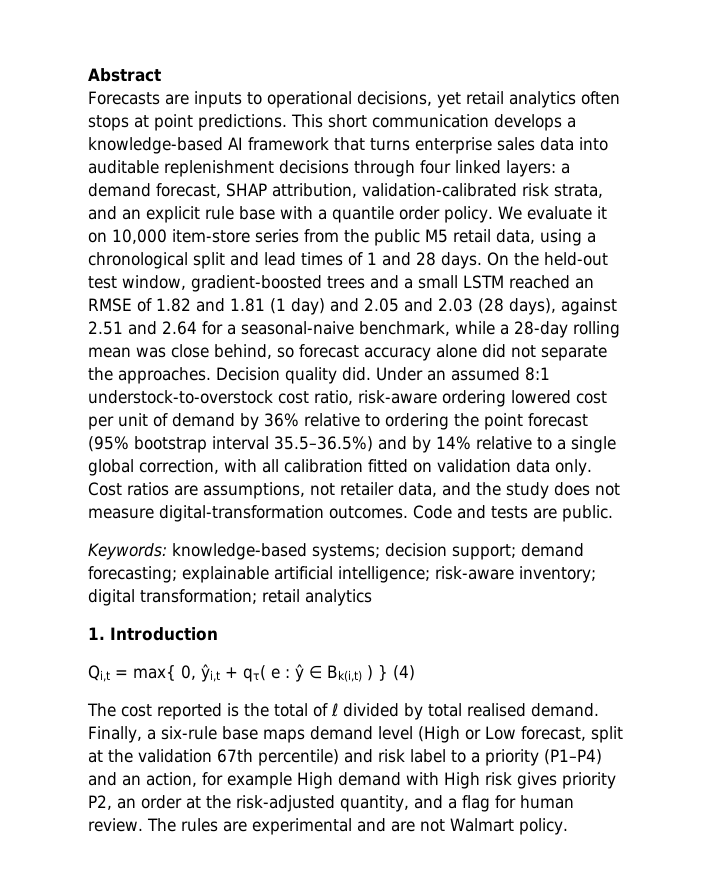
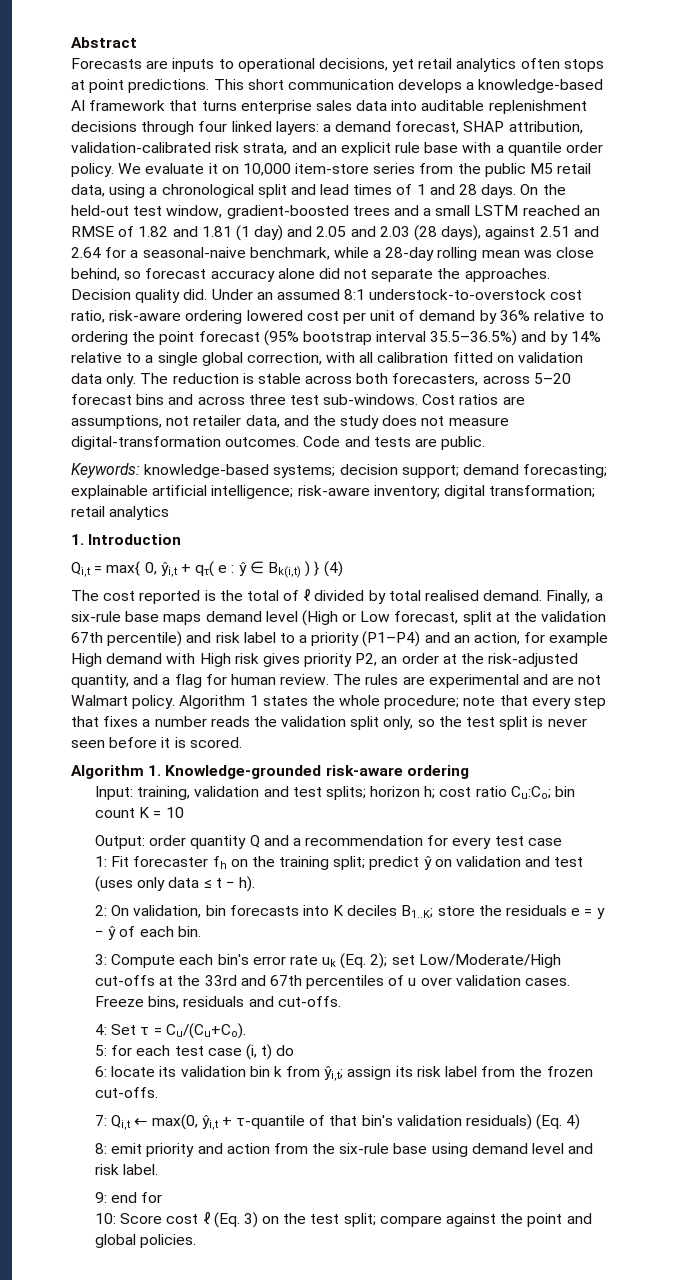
(592, 467) none -> [140,373,571,386] [71,394,419,405] The reduction is stable across both forecasters, across 5–20 forecast bins and across three test sub-windows.
(568, 826) none -> [179,695,607,709] [71,716,587,730] [71,737,242,748] [71,765,469,779] [94,786,576,800] [94,807,184,818] [94,835,562,849] [94,856,584,870] [94,876,256,892] [94,905,605,919] [94,926,201,940] [94,953,561,969] [94,975,571,989] [94,996,341,1009] [94,1023,246,1039] [94,1044,295,1060] [94,1066,593,1081] [94,1087,158,1098] [94,1114,581,1130] [94,1143,594,1157] [94,1164,159,1175] [94,1192,163,1203] [94,1212,592,1228] [94,1234,197,1248] Algorithm 1 states the whole procedure; note that every step that fixes a number reads the validation split only, so the test split is never seen before it is scored. // Algorithm 1. Knowledge-grounded risk-aware ordering // Input: training, validation and test splits; horizon h; cost ratio Cu:Co; bin count K = 10 // Output: order quantity Q and a recommendation for every test case // 1: Fit forecaster fh on the training split; predict ŷ on validation and test (uses only data ≤ t − h). // 2: On validation, bin forecasts into K deciles B1..K; store the residuals e = y − ŷ of each bin. // 3: Compute each bin's error rate uk (Eq. 2); set Low/Moderate/High cut-offs at the 33rd and 67th percentiles of u over validation cases. Freeze bins, residuals and cut-offs. // 4: Set τ = Cu/(Cu+Co). // 5: for each test case (i, t) do // 6: locate its validation bin k from ŷi,t; assign its risk label from the frozen cut-offs. // 7: Qi,t ← max(0, ŷi,t + τ-quantile of that bin's validation residuals) (Eq. 4) // 8: emit priority and action from the six-rule base using demand level and risk label. // 9: end for // 10: Score cost ℓ (Eq. 3) on the test split; compare against the point and global policies.

